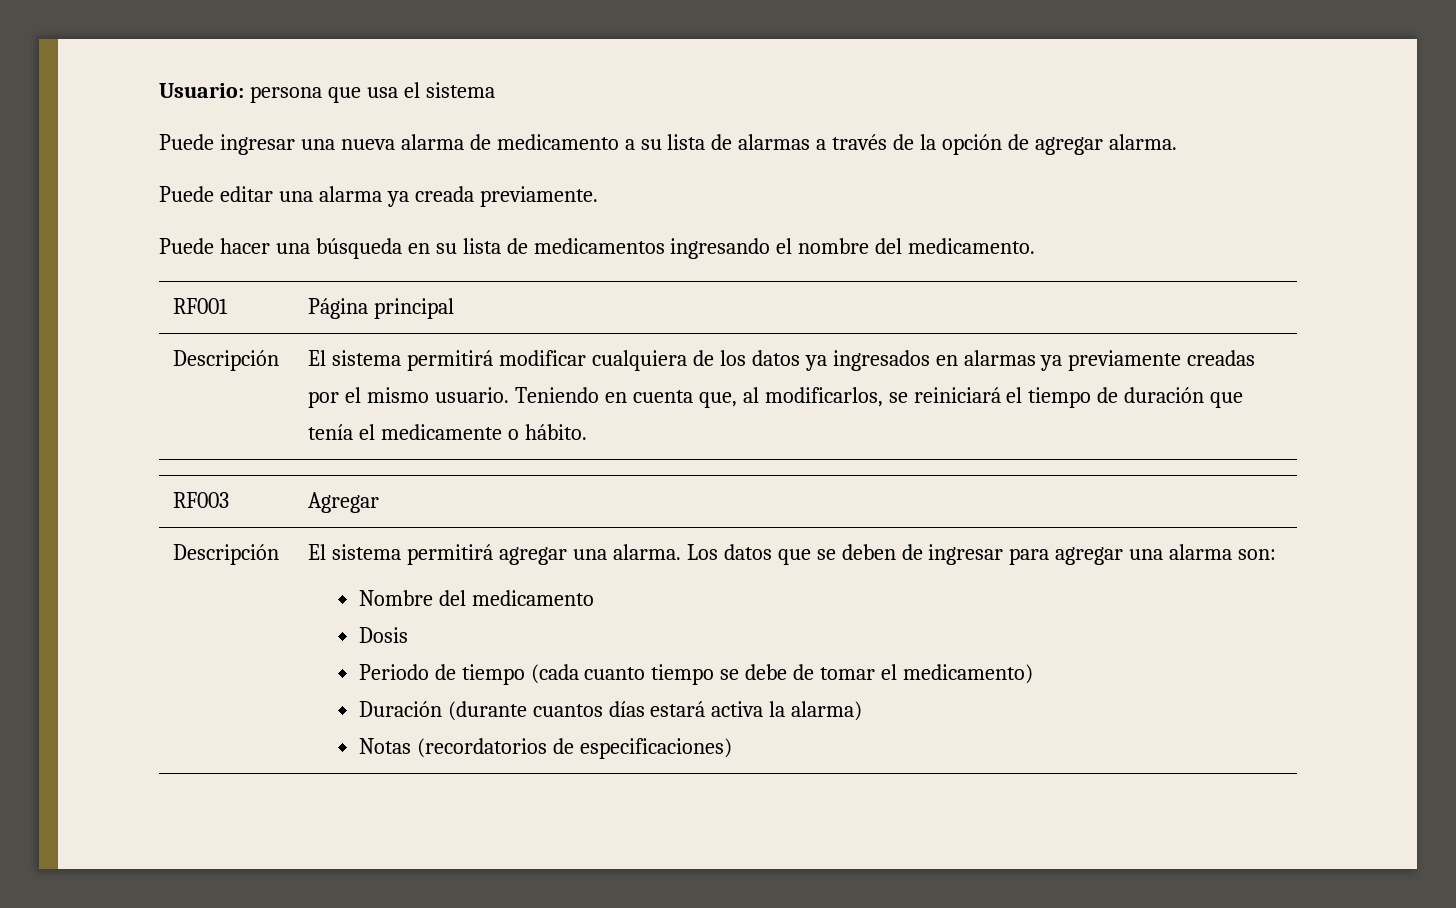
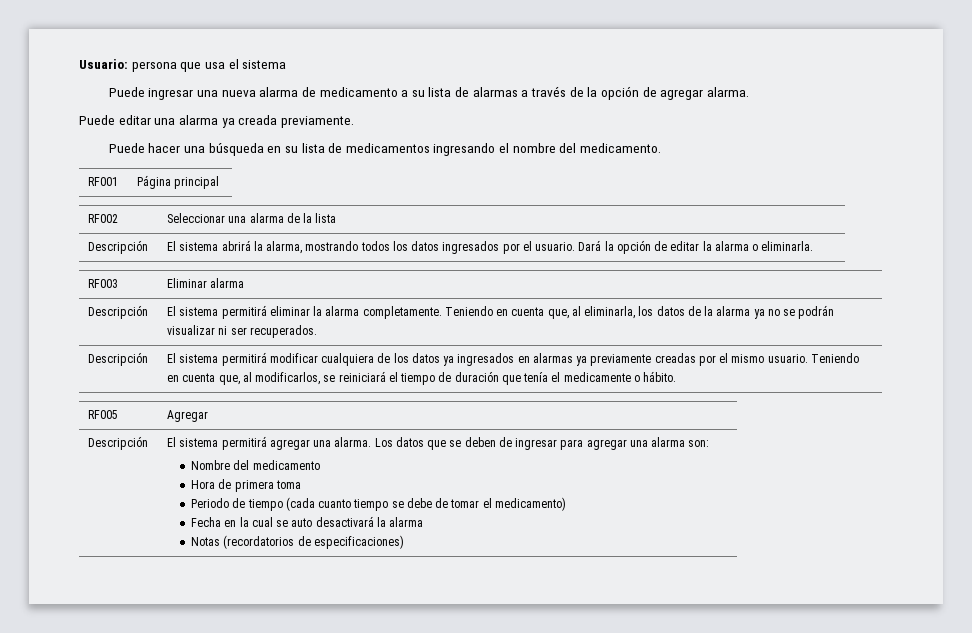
(455, 308) none -> [88,214,119,223] [167,213,337,223] [88,240,149,254] [167,240,814,254] [88,279,119,288] [167,278,245,288] [88,305,149,319] [167,305,835,319] [167,325,317,338] // RF002 | Seleccionar una alarma de la lista // Descripción | El sistema abrirá la alarma, mostrando todos los datos ingresados por el usuario. Dará la opción de editar la alarma o eliminarla. // RF003 | Eliminar alarma // Descripción | El sistema permitirá eliminar la alarma completamente. Teniendo en cuenta que, al eliminarla, los datos de la alarma ya no se podrán visualizar ni ser recuperados.
[173,492,230,508] RF003 -> [88,410,119,419] RF005
[358,627,408,643] Dosis -> [191,479,301,492] Hora de primera toma
[358,701,863,721] Duración (durante cuantos días estará activa la alarma) -> [191,516,424,527] Fecha en la cual se auto desactivará la alarma

